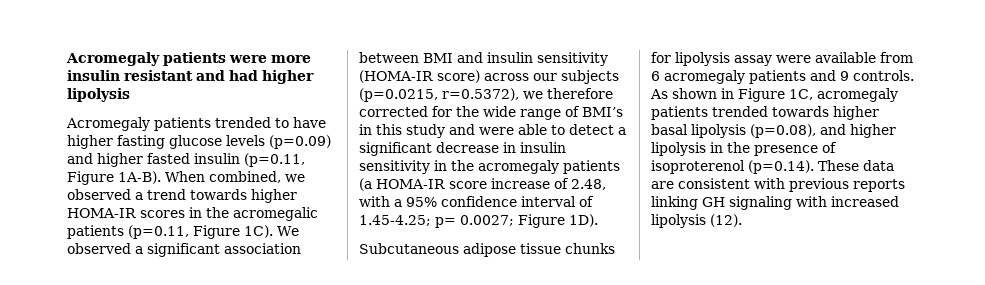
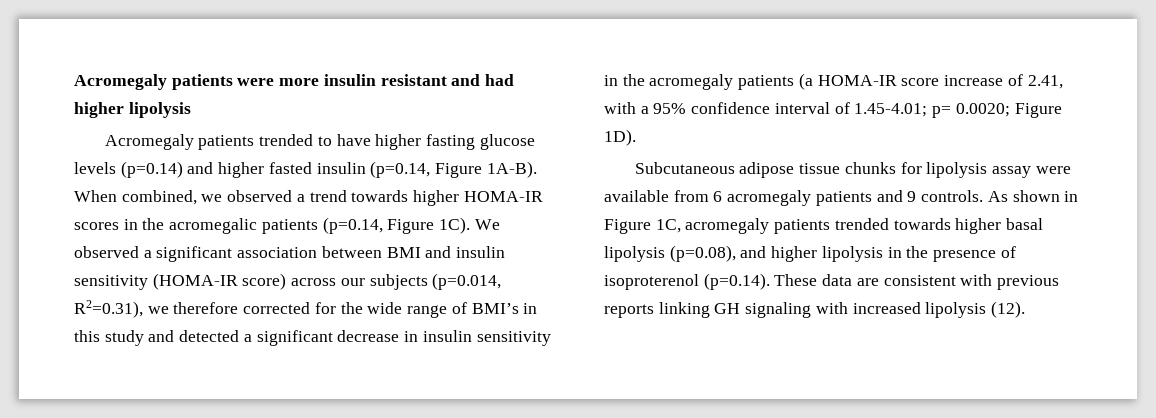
[269,135,331,149] (p=0.09) -> [120,161,183,178] (p=0.14)
[244,153,305,167] (p=0.11, -> [370,161,431,178] (p=0.14,
[128,225,189,239] (p=0.11, -> [322,217,383,234] (p=0.14,
[359,88,519,102] (p=0.0215, r=0.5372), -> [432,273,502,290] [74,300,143,318] (p=0.014, R2=0.31),
[479,124,614,135] were able to detect -> [179,330,240,342] detected
[571,179,606,190] 2.48, -> [1027,75,1063,89] 2.41,
[359,215,514,228] 1.45-4.25; p= 0.0027; -> [854,103,1010,118] 1.45-4.01; p= 0.0020;

